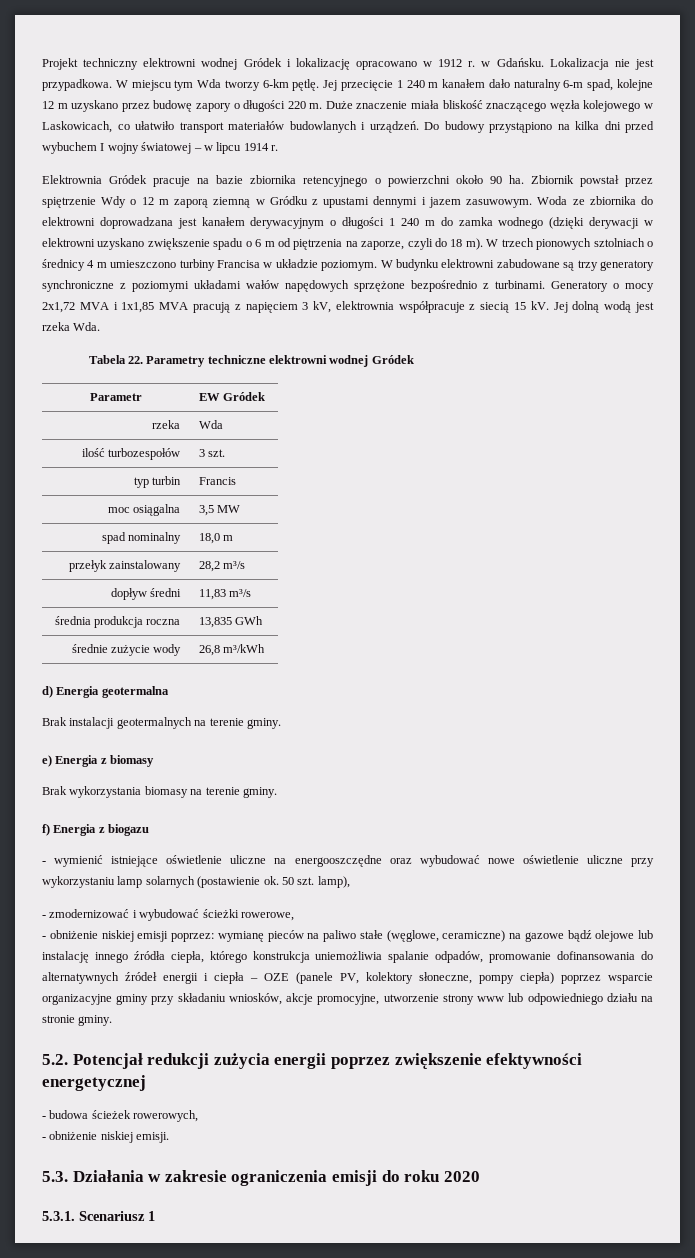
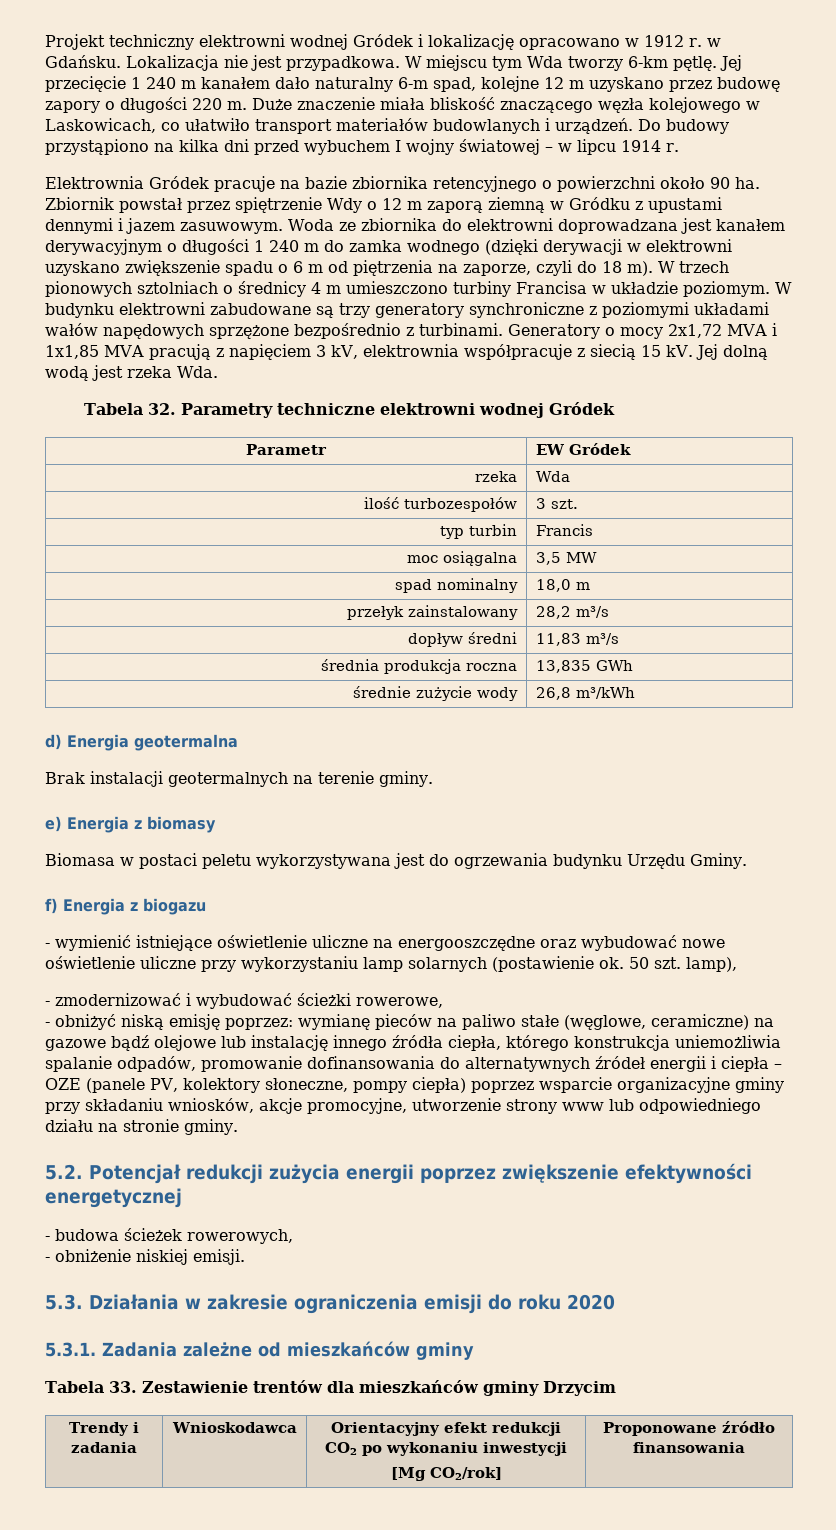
[127,356,143,364] 22. -> [148,403,177,415] 32.
[42,786,277,798] Brak wykorzystania biomasy na terenie gminy. -> [45,853,747,869] Biomasa w postaci peletu wykorzystywana jest do ogrzewania budynku Urzędu Gminy.
[49,930,169,942] obniżenie niskiej emisji -> [55,1014,220,1030] obniżyć niską emisję
[79,1211,155,1221] Scenariusz 1 -> [102,1341,474,1360] [45,1380,616,1396] [69,1422,139,1436] [71,1442,137,1453] [171,1422,297,1433] [331,1422,561,1436] [325,1442,567,1456] [390,1467,502,1481] [603,1421,775,1436] [633,1442,745,1453] Zadania zależne od mieszkańców gminy // Tabela 33. Zestawienie trentów dla mieszkańców gminy Drzycim // Trendy i zadania | Wnioskodawca | Orientacyjny efekt redukcji CO2 po wykonaniu inwestycji // [Mg CO2/rok] | Proponowane źródło finansowania

